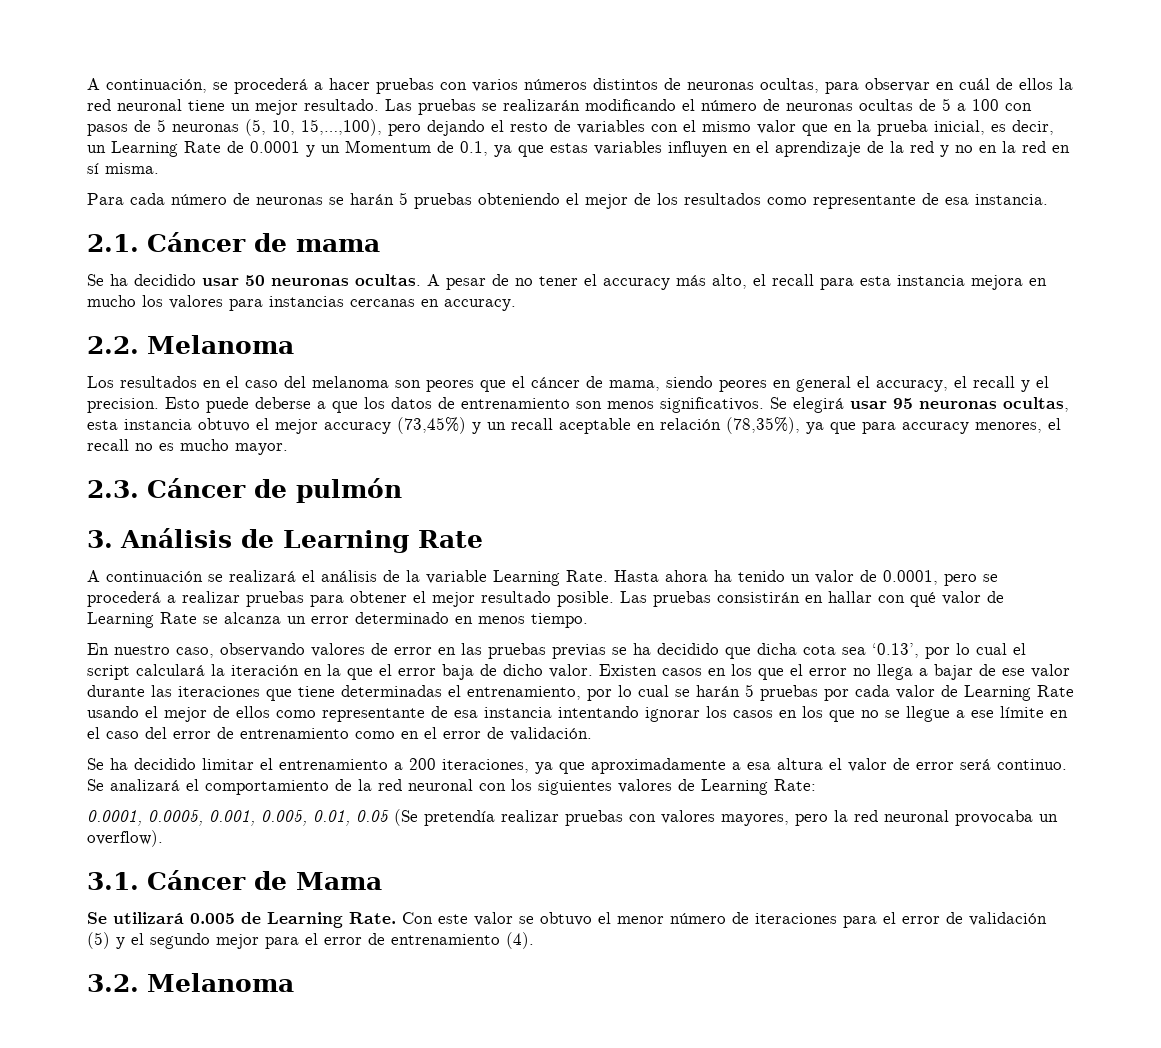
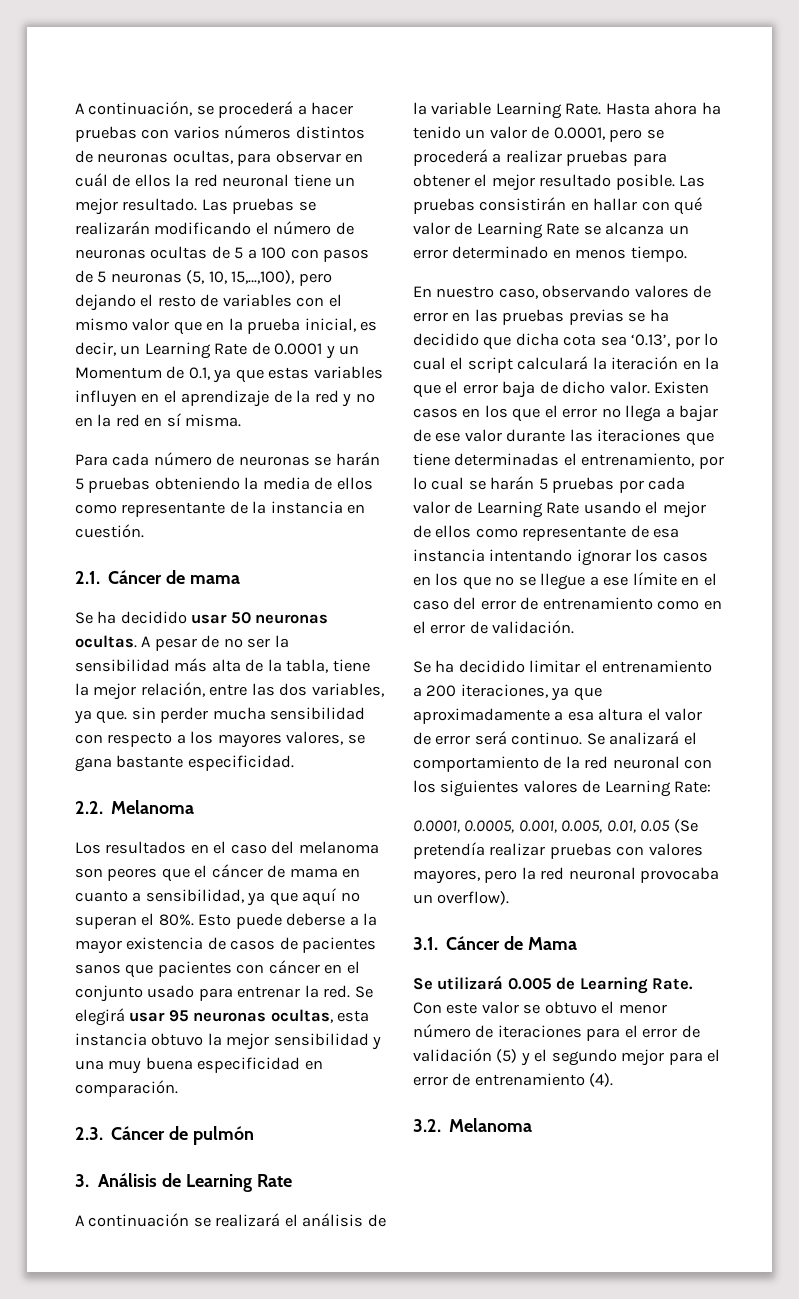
[566,193,1048,209] el mejor de los resultados como representante de esa instancia. -> [244,477,373,490] [75,501,366,517] [75,524,144,538] la media de ellos como representante de la instancia en cuestión.
[539,274,1047,290] [87,295,516,311] tener el accuracy más alto, el recall para esta instancia mejora en mucho los valores para instancias cercanas en accuracy. -> [247,635,289,648] [75,658,370,673] [75,682,384,700] [74,707,366,724] [75,731,365,748] [75,755,294,772] ser la sensibilidad más alta de la tabla, tiene la mejor relación, entre las dos variables, ya que. sin perder mucha sensibilidad con respecto a los mayores valores, se gana bastante especificidad.
[609,376,1049,392] [87,397,764,413] mama, siendo peores en general el accuracy, el recall y el precision. Esto puede deberse a que los datos de entrenamiento son menos significativos. -> [289,868,361,878] [75,888,360,906] [75,913,378,929] [75,937,377,954] [75,960,360,978] [75,985,351,1002] mama en cuanto a sensibilidad, ya que aquí no superan el 80%. Esto puede deberse a la mayor existencia de casos de pacientes sanos que pacientes con cáncer en el conjunto usado para entrenar la red.
[256,417,1061,434] [87,439,288,455] el mejor accuracy (73,45%) y un recall aceptable en relación (78,35%), ya que para accuracy menores, el recall no es mucho mayor. -> [207,1033,382,1050] [75,1057,323,1074] [75,1080,178,1097] la mejor sensibilidad y una muy buena especificidad en comparación.

